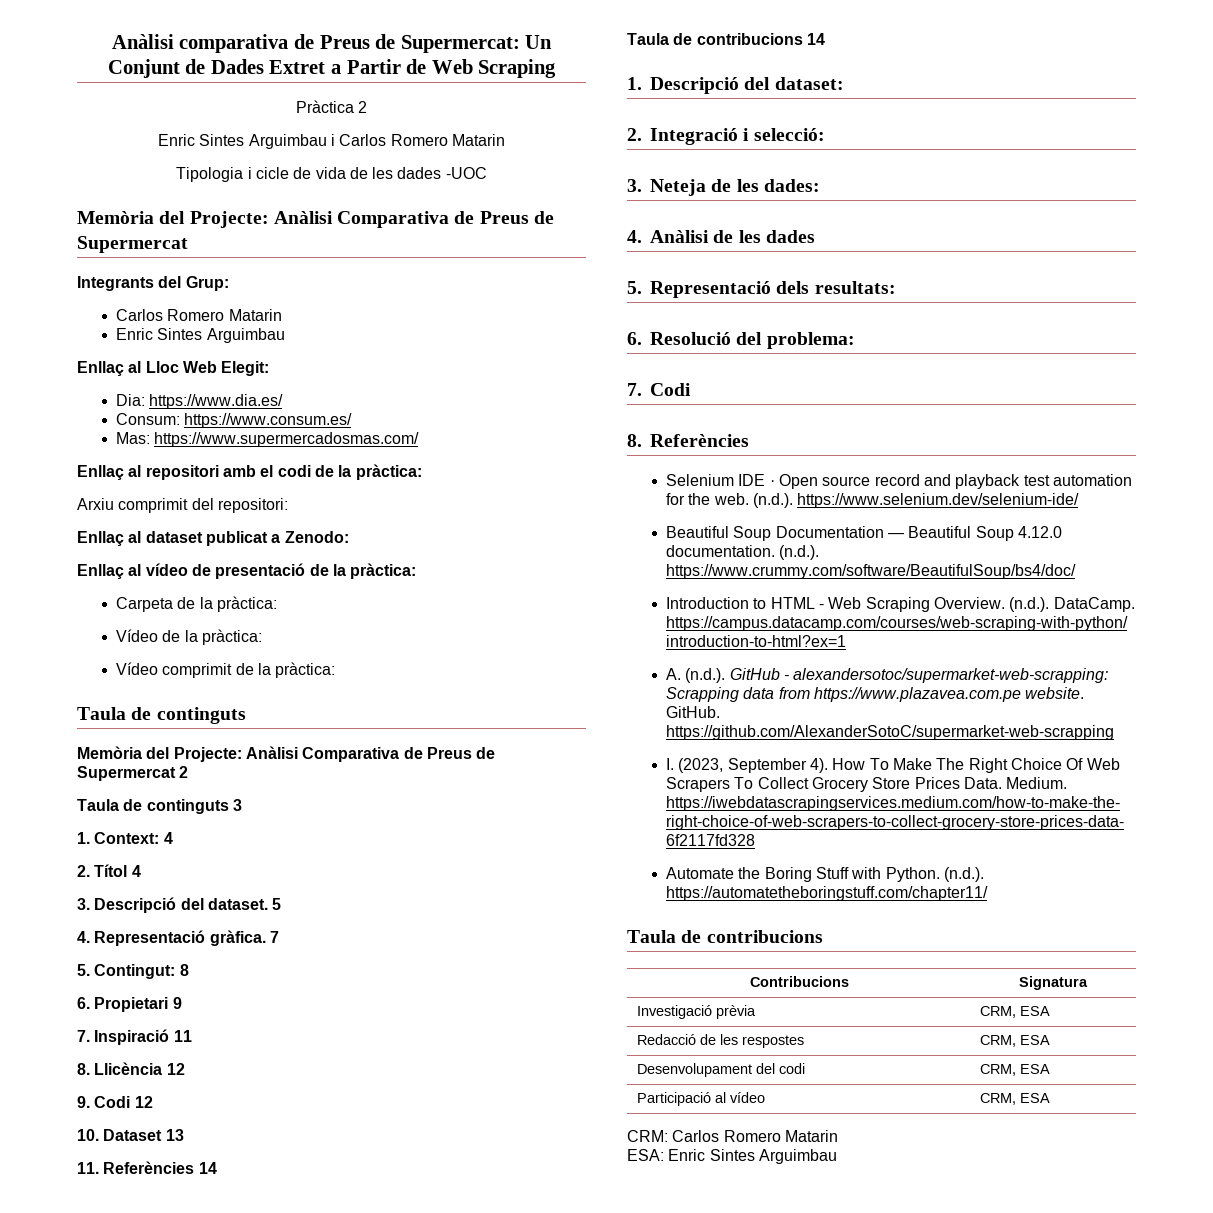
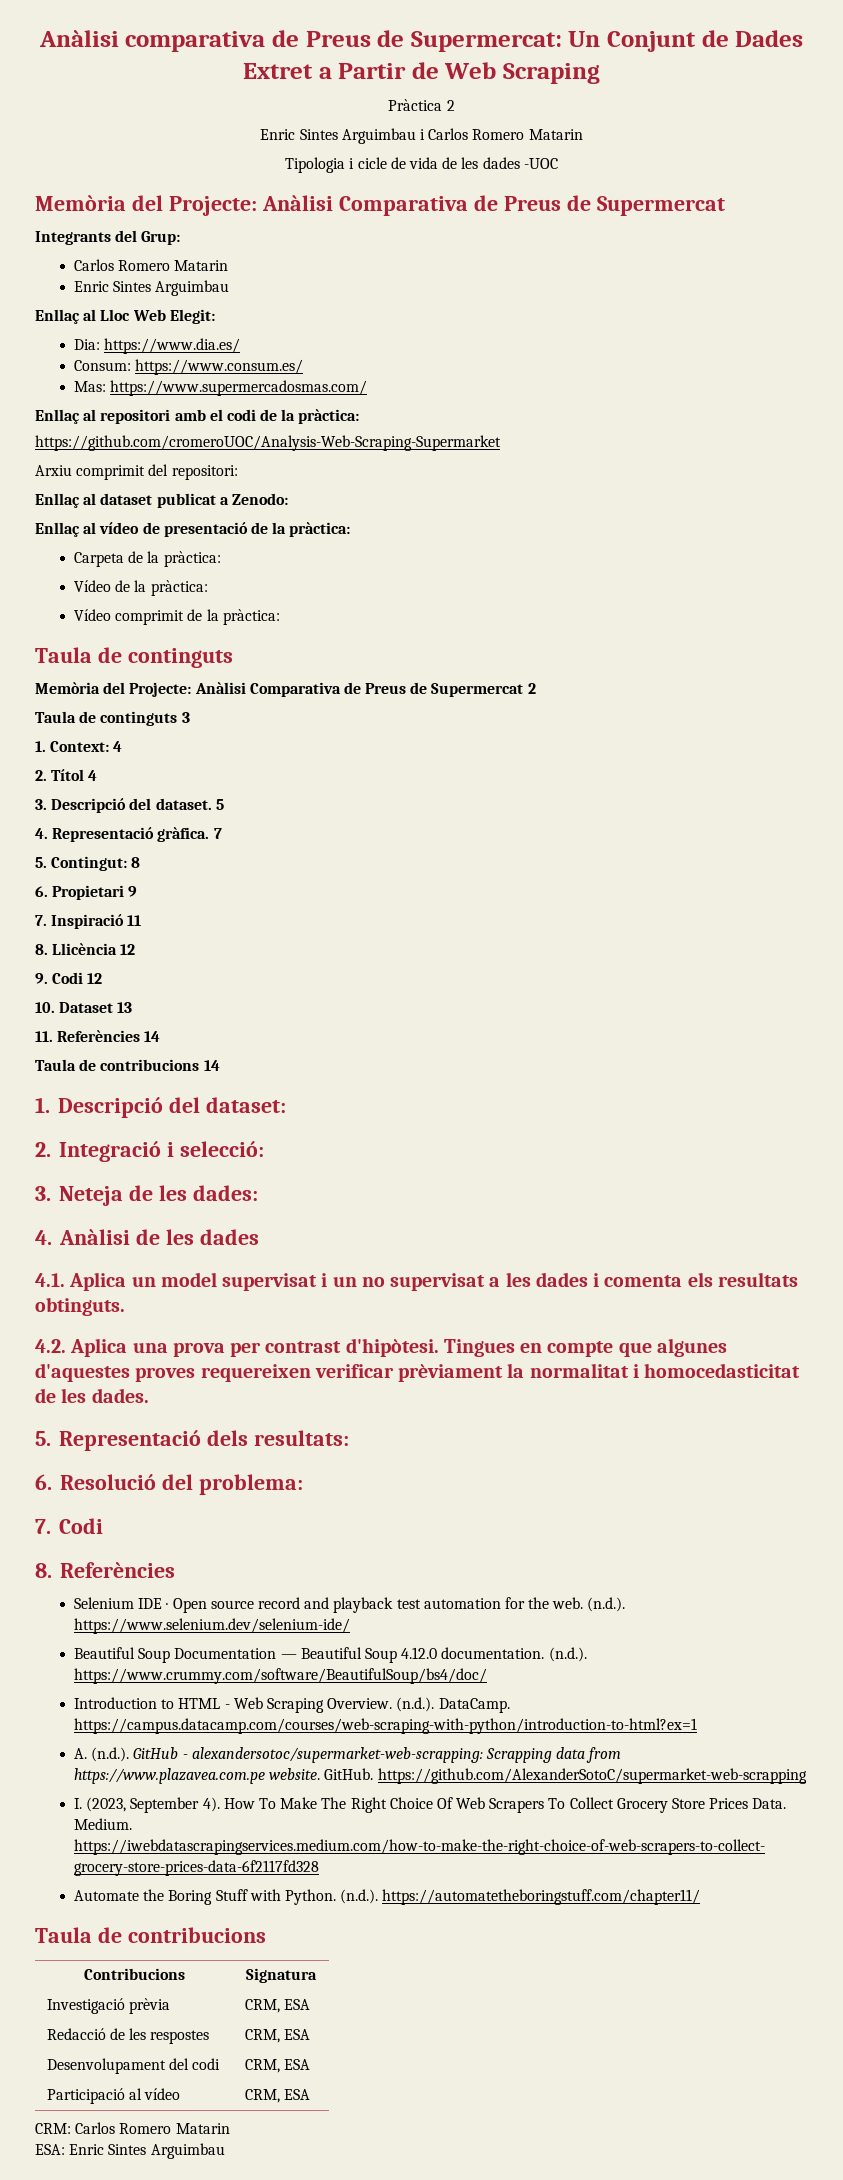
(422, 472) none -> [35,435,501,451] // https://github.com/cromeroUOC/Analysis-Web-Scraping-Supermarket
(815, 236) none -> [35,1272,798,1291] [35,1297,125,1316] [35,1338,727,1357] [35,1363,801,1382] [35,1388,149,1403] // 4.1. Aplica un model supervisat i un no supervisat a les dades i comenta els resultats obtinguts. // 4.2. Aplica una prova per contrast d'hipòtesi. Tingues en compte que algunes d'aquestes proves requereixen verificar prèviament la normalitat i homocedasticitat de les dades.

